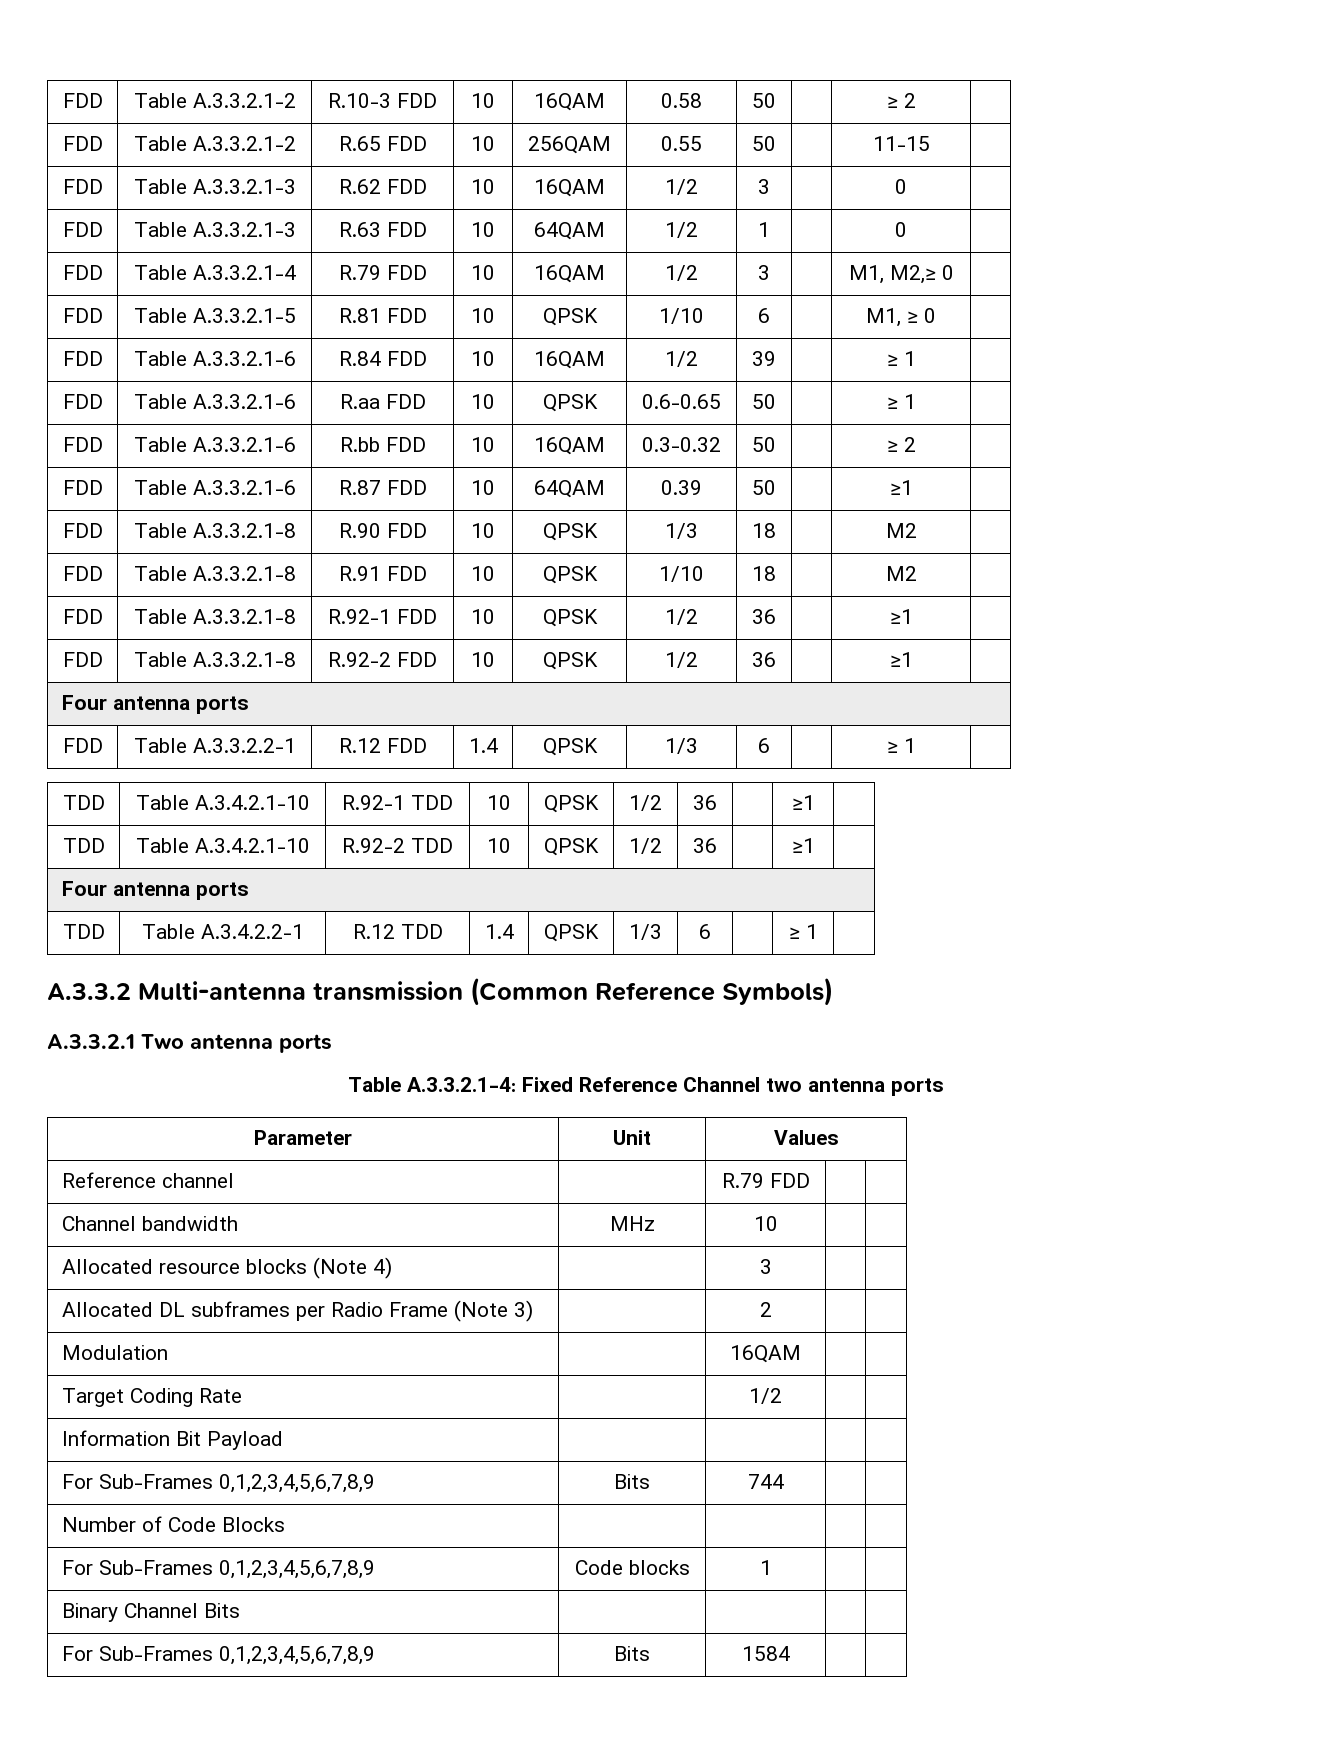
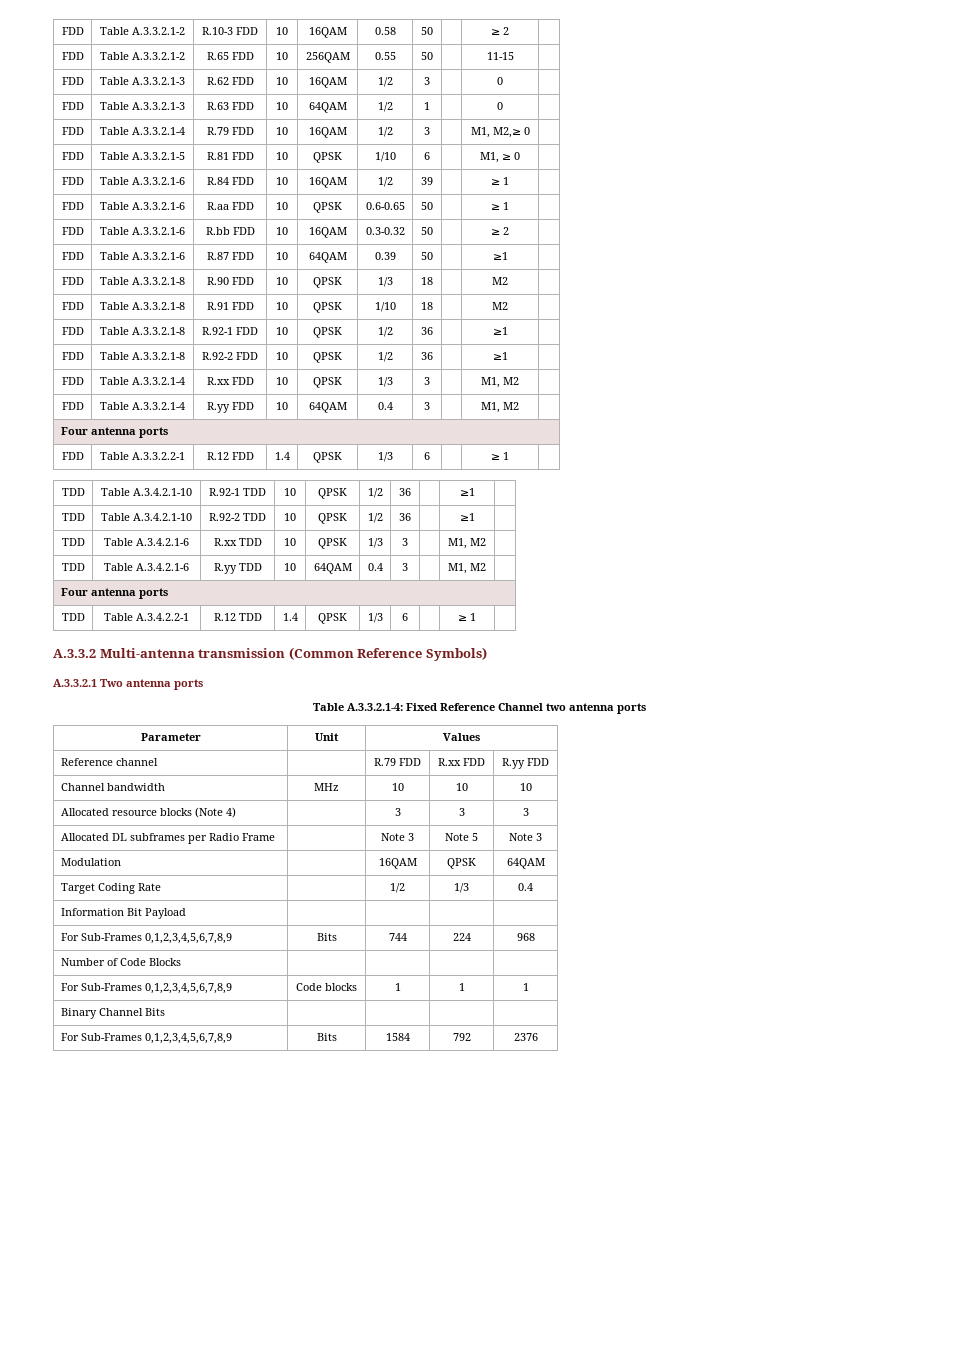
(913, 659) none -> [61,377,84,385] [100,377,185,385] [206,377,254,385] [276,377,288,385] [313,377,342,388] [377,377,393,387] [424,377,430,385] [481,377,519,388] [61,402,84,410] [100,402,185,410] [206,402,254,413] [276,402,288,410] [308,402,347,413] [377,402,393,410] [424,402,430,410] [481,402,519,413] // FDD | Table A.3.3.2.1-4 | R.xx FDD | 10 | QPSK | 1/3 | 3 | | M1, M2 | // FDD | Table A.3.3.2.1-4 | R.yy FDD | 10 | 64QAM | 0.4 | 3 | | M1, M2 |
(815, 845) none -> [61,538,85,546] [104,538,189,546] [213,538,262,546] [284,538,296,546] [318,538,347,549] [367,538,383,548] [402,538,408,546] [448,538,486,549] [61,563,85,571] [104,563,189,571] [213,563,262,574] [284,563,296,571] [313,563,352,574] [367,563,383,571] [402,563,408,571] [448,563,486,574] // TDD | Table A.3.4.2.1-6 | R.xx TDD | 10 | QPSK | 1/3 | 3 | | M1, M2 | // TDD | Table A.3.4.2.1-6 | R.yy TDD | 10 | 64QAM | 0.4 | 3 | | M1, M2 |
(810, 1180) | -> [438,758,485,766] [502,758,549,769] R.xx FDD | R.yy FDD
(778, 1223) | -> [455,783,468,791] [519,783,532,791] 10 | 10
(772, 1266) | -> [458,808,465,816] [522,808,529,816] 3 | 3
[453,1300,533,1322] [759,1302,772,1317] (Note 3) | | 2 | | -> [381,833,414,841] [445,833,478,841] [509,833,542,841] | | Note 3 | Note 5 | Note 3
(801, 1354) | -> [447,858,476,869] [506,858,545,869] QPSK | 64QAM
(782, 1396) | -> [454,883,469,893] [518,883,533,891] 1/3 | 0.4
(784, 1481) | -> [452,933,471,941] [516,933,535,941] 224 | 968
(772, 1567) | -> [458,983,465,991] [522,983,529,991] 1 | 1
(790, 1653) | -> [452,1033,471,1041] [513,1033,538,1041] 792 | 2376

